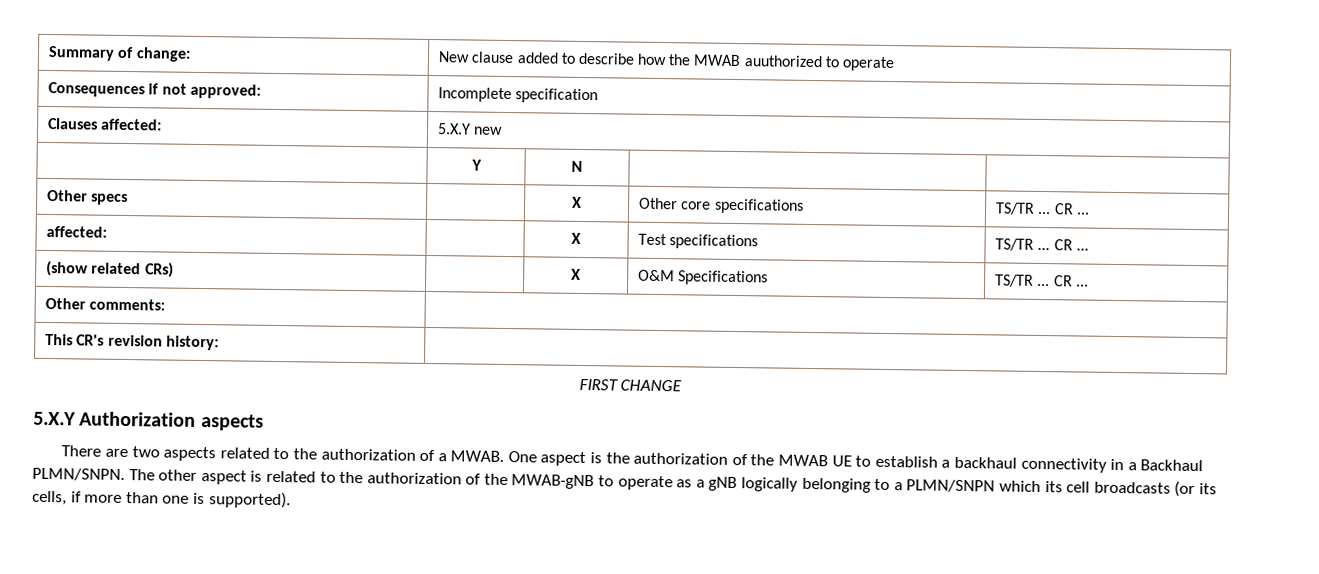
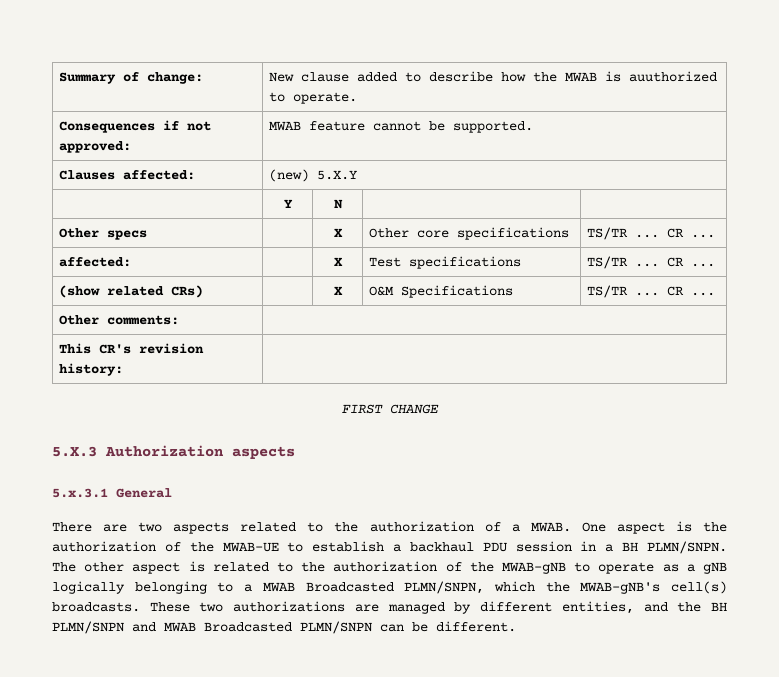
(742, 60) none -> [605,71,622,82] is
[842,56,896,72] operate -> [293,92,358,104] operate.
[438,87,599,104] Incomplete specification -> [269,121,534,133] MWAB feature cannot be supported.
[437,123,504,135] 5.X.Y new -> [269,169,358,182] (new) 5.X.Y
[33,411,76,426] 5.X.Y -> [52,446,97,457] 5.X.3
(264, 422) none -> [52,488,172,498] // 5.x.3.1 General
[777,454,852,467] MWAB UE -> [222,542,279,552] MWAB-UE
[1020,457,1107,473] connectivity -> [482,541,572,552] PDU session
[1140,459,1204,472] Backhaul -> [622,542,639,551] BH
[906,479,1217,498] [32,490,291,509] PLMN/SNPN which its cell broadcasts (or its cells, if more than one is supported). -> [262,581,727,594] [52,601,728,614] [52,621,516,634] MWAB Broadcasted PLMN/SNPN, which the MWAB-gNB's cell(s) broadcasts. These two authorizations are managed by different entities, and the BH PLMN/SNPN and MWAB Broadcasted PLMN/SNPN can be different.

